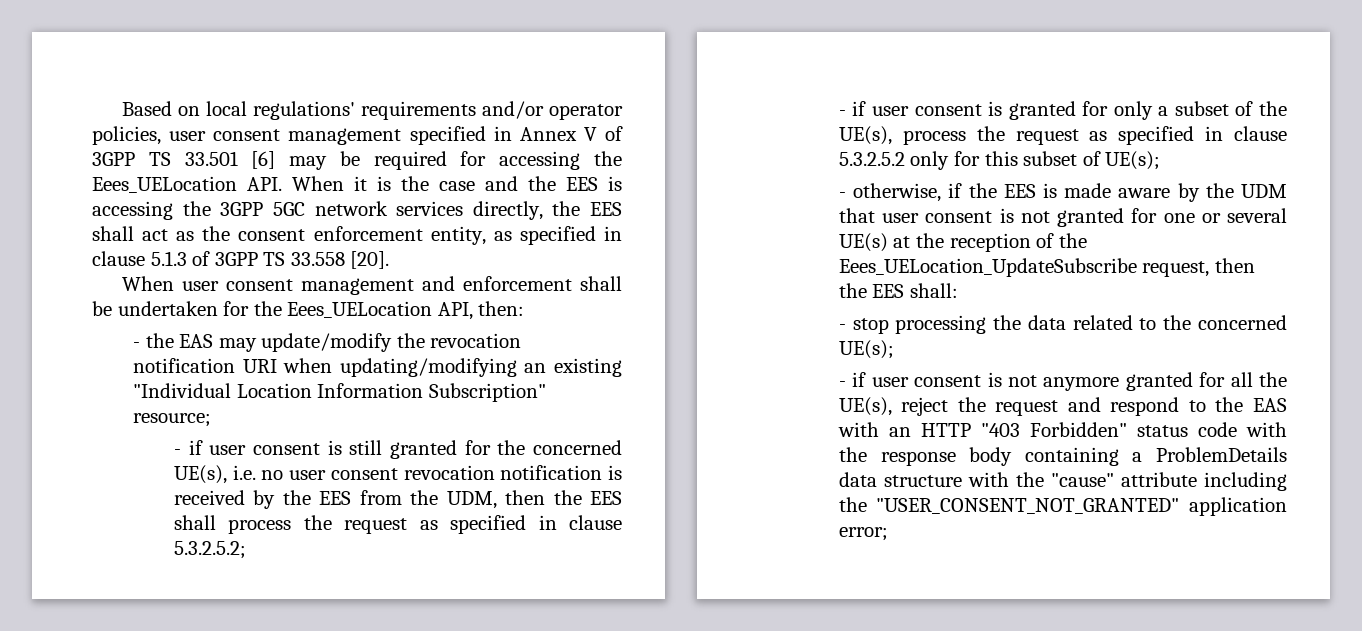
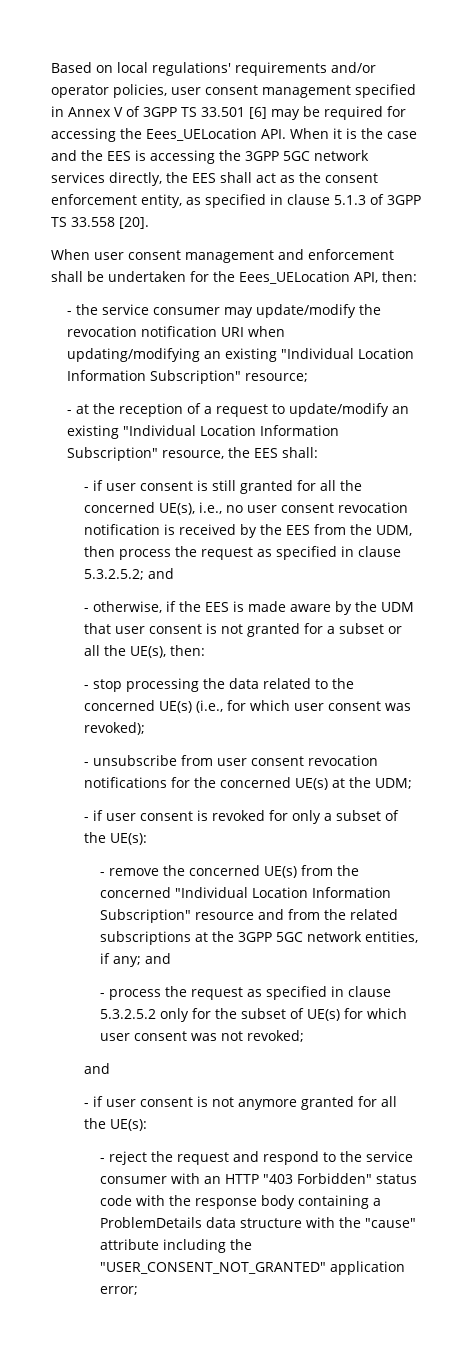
[179,334,214,348] EAS -> [102,304,221,315] service consumer
(211, 420) none -> [67,403,410,417] [67,425,340,439] [67,447,319,461] // - at the reception of a request to update/modify an existing "Individual Location Information Subscription" resource, the EES shall:
(491, 447) none -> [319,480,336,491] all
[232,465,256,480] i.e. -> [198,502,222,514] i.e.,
[553,490,622,505] [173,515,216,530] the EES shall -> (115, 551) none
[838,101,1287,120] [838,126,1287,145] [838,151,1161,170] // - if user consent is granted for only a subset of the UE(s), process the request as specified in clause 5.3.2.5.2 only for this subset of UE(s); -> [147,568,174,579] and
[1163,208,1287,223] [838,233,1087,252] [838,258,1255,277] [838,283,958,298] one or several UE(s) at the reception of the Eees_UELocation_UpdateSubscribe request, then the EES shall: -> [326,623,402,634] [83,645,205,658] a subset or all the UE(s), then:
[838,340,894,359] UE(s); -> [158,700,411,713] [83,722,145,735] [83,755,378,766] [83,777,412,790] [83,810,399,824] [83,832,147,845] [100,865,360,878] [100,887,392,898] [100,909,399,923] [100,931,419,945] [100,953,172,967] [100,986,392,1000] [100,1008,408,1022] [100,1030,305,1042] [83,1063,110,1074] UE(s) (i.e., for which user consent was revoked); // - unsubscribe from user consent revocation notifications for the concerned UE(s) at the UDM; // - if user consent is revoked for only a subset of the UE(s): // - remove the concerned UE(s) from the concerned "Individual Location Information Subscription" resource and from the related subscriptions at the 3GPP 5GC network entities, if any; and // - process the request as specified in clause 5.3.2.5.2 only for the subset of UE(s) for which user consent was not revoked; // and
[838,397,892,416] UE(s), -> [109,1119,147,1131] [100,1158,106,1162] UE(s): // -
[1253,398,1287,412] EAS -> [366,1151,414,1162] [100,1176,168,1184] service consumer

